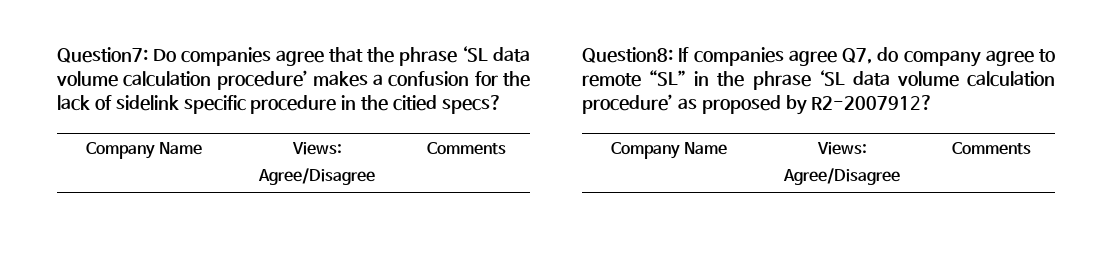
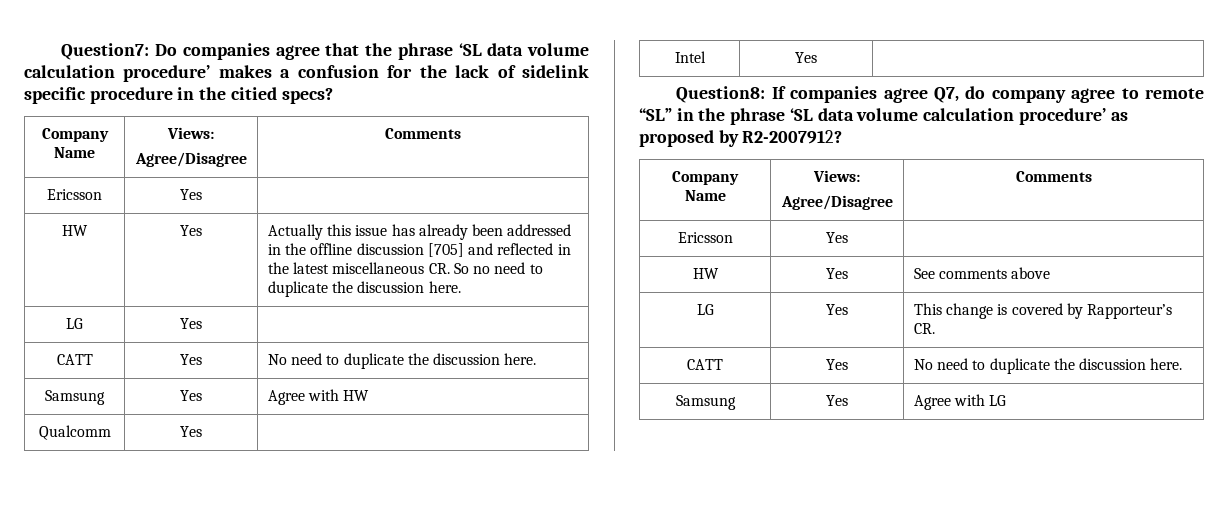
(506, 148) none -> [47,189,102,200] [180,189,202,200] [62,225,88,236] [180,225,202,236] [267,224,572,240] [267,243,571,257] [267,262,543,274] [267,281,461,297] [66,318,83,329] [180,318,202,329] [56,354,93,365] [180,354,202,365] [267,353,537,369] [45,390,105,405] [180,390,202,401] [267,389,370,405] [38,425,111,440] [180,426,202,437] [674,51,706,63] [795,52,817,63] // Ericsson | Yes | // HW | Yes | Actually this issue has already been addressed in the offline discussion [705] and reflected in the latest miscellaneous CR. So no need to duplicate the discussion here. // LG | Yes | // CATT | Yes | No need to duplicate the discussion here. // Samsung | Yes | Agree with HW // Qualcomm | Yes | // Intel | Yes |
(1031, 148) none -> [677,232,733,243] [826,232,848,243] [692,268,719,279] [826,268,848,279] [913,267,1051,279] [696,304,714,315] [826,304,848,315] [913,303,1173,319] [913,323,935,334] [687,359,723,370] [826,359,848,370] [913,358,1183,374] [675,395,736,410] [826,395,848,406] [913,394,1007,410] // Ericsson | Yes | // HW | Yes | See comments above // LG | Yes | This change is covered by Rapporteur’s CR. // CATT | Yes | No need to duplicate the discussion here. // Samsung | Yes | Agree with LG

